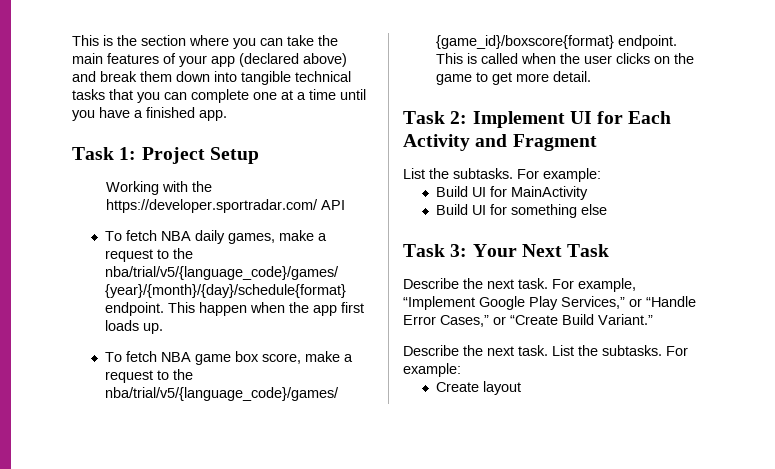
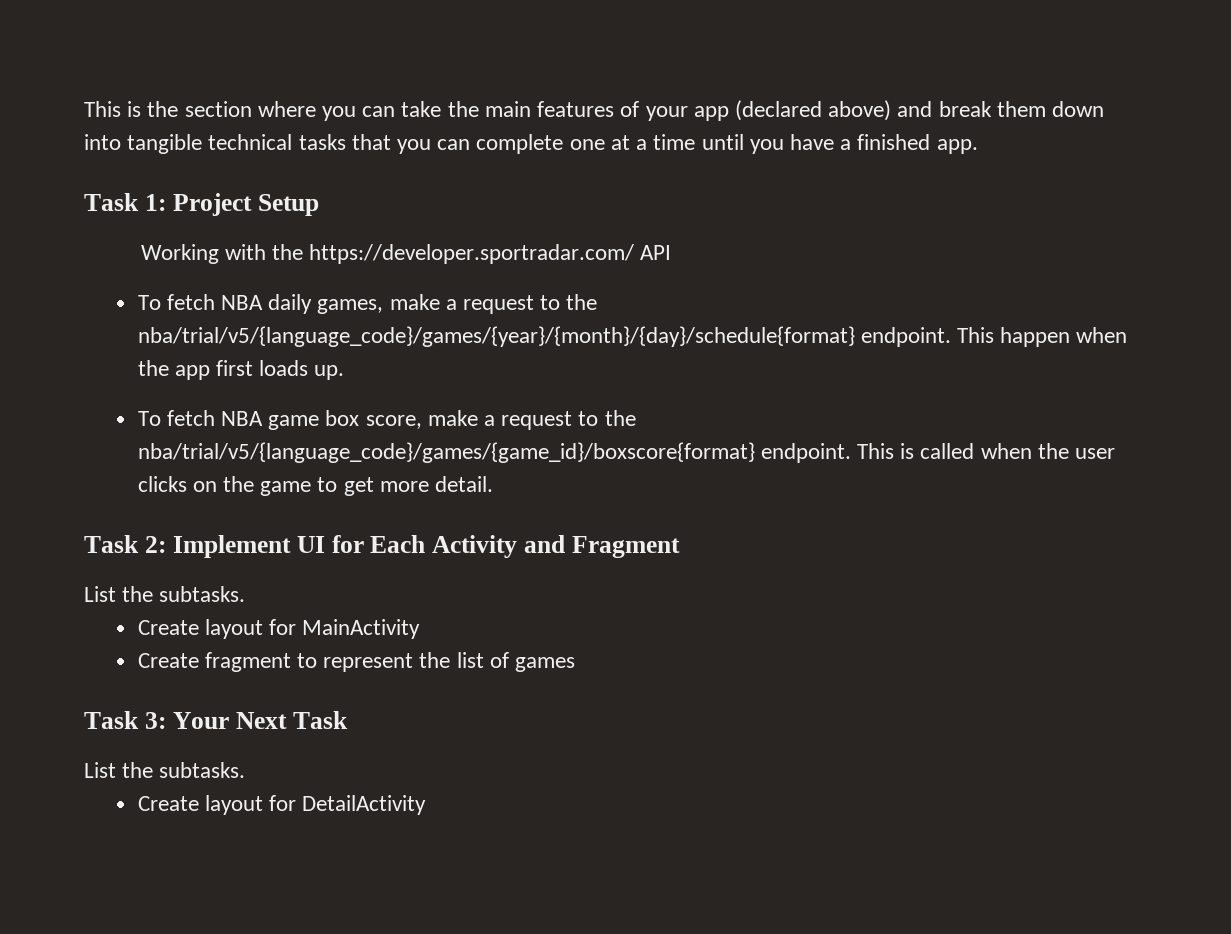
[517,168,601,182] [435,186,588,200] [435,204,607,218] For example: // Build UI for MainActivity // Build UI for something else -> [137,619,421,639] [137,652,576,672] // Create layout for MainActivity // Create fragment to represent the list of games
[403,278,636,292] [403,296,696,310] [403,314,653,327] [403,345,688,356] [403,363,461,377] [435,381,521,395] Describe the next task. For example, “Implement Google Play Services,” or “Handle Error Cases,” or “Create Build Variant.” // Describe the next task. List the subtasks. For example: // Create layout -> [84,762,246,778] [137,795,427,815] List the subtasks. // Create layout for DetailActivity

